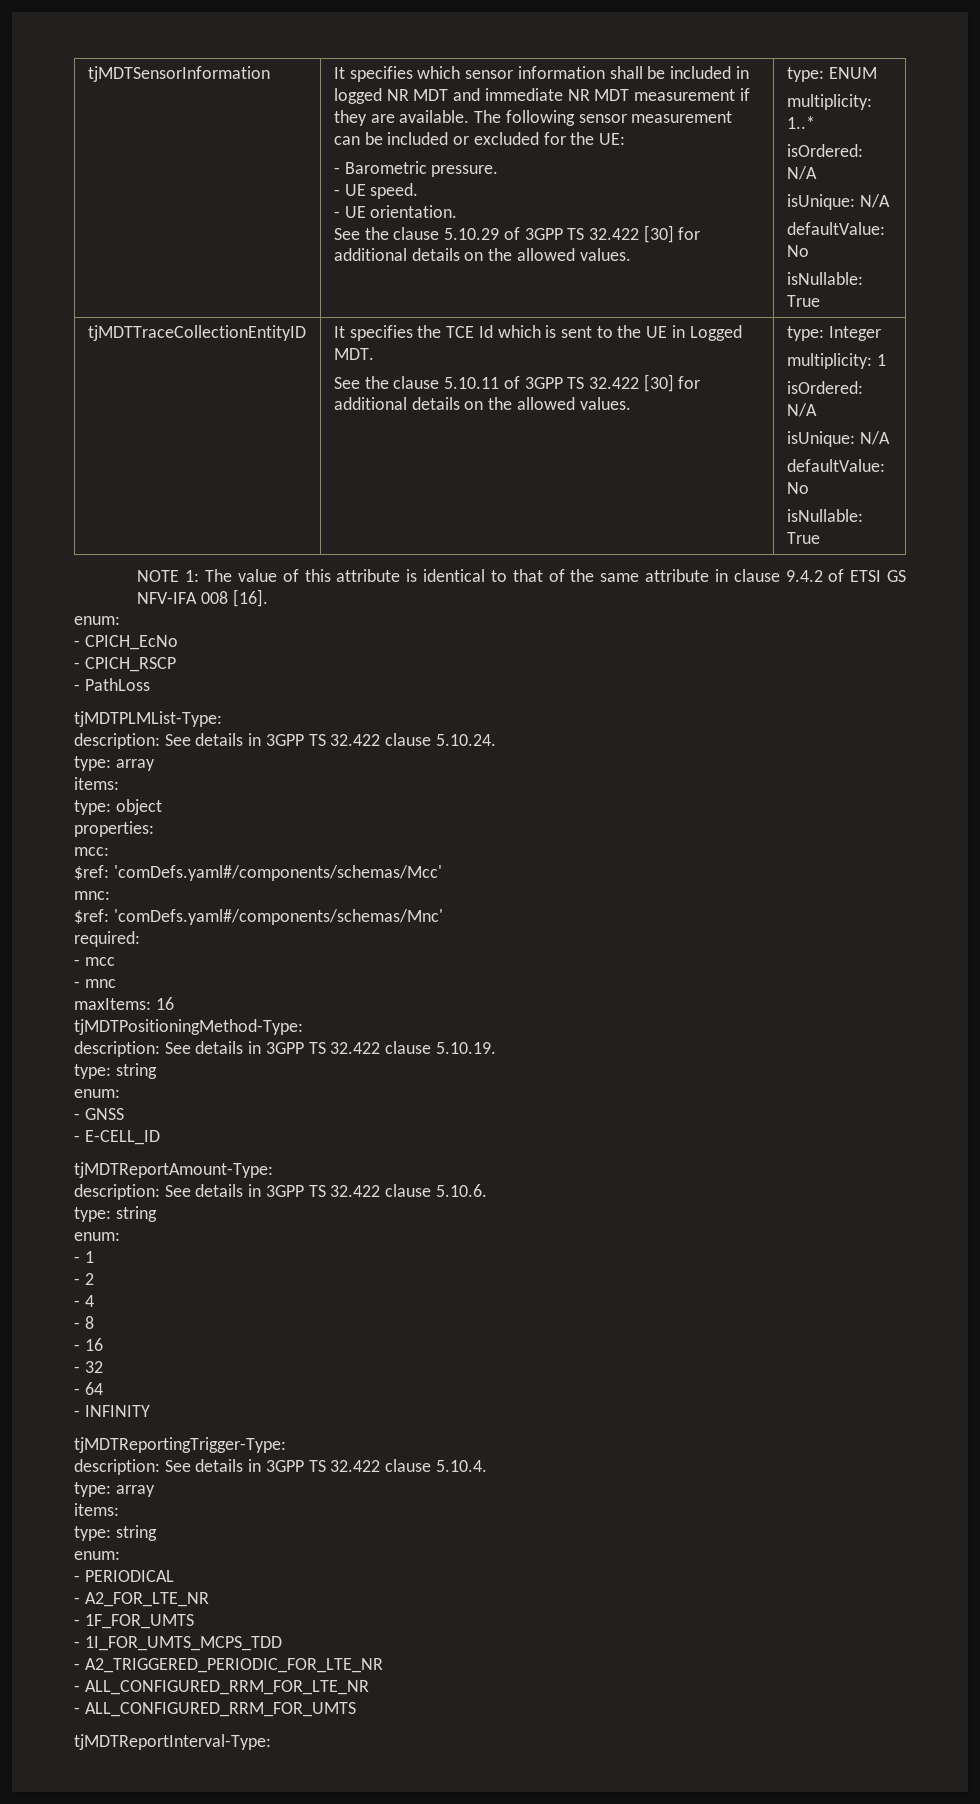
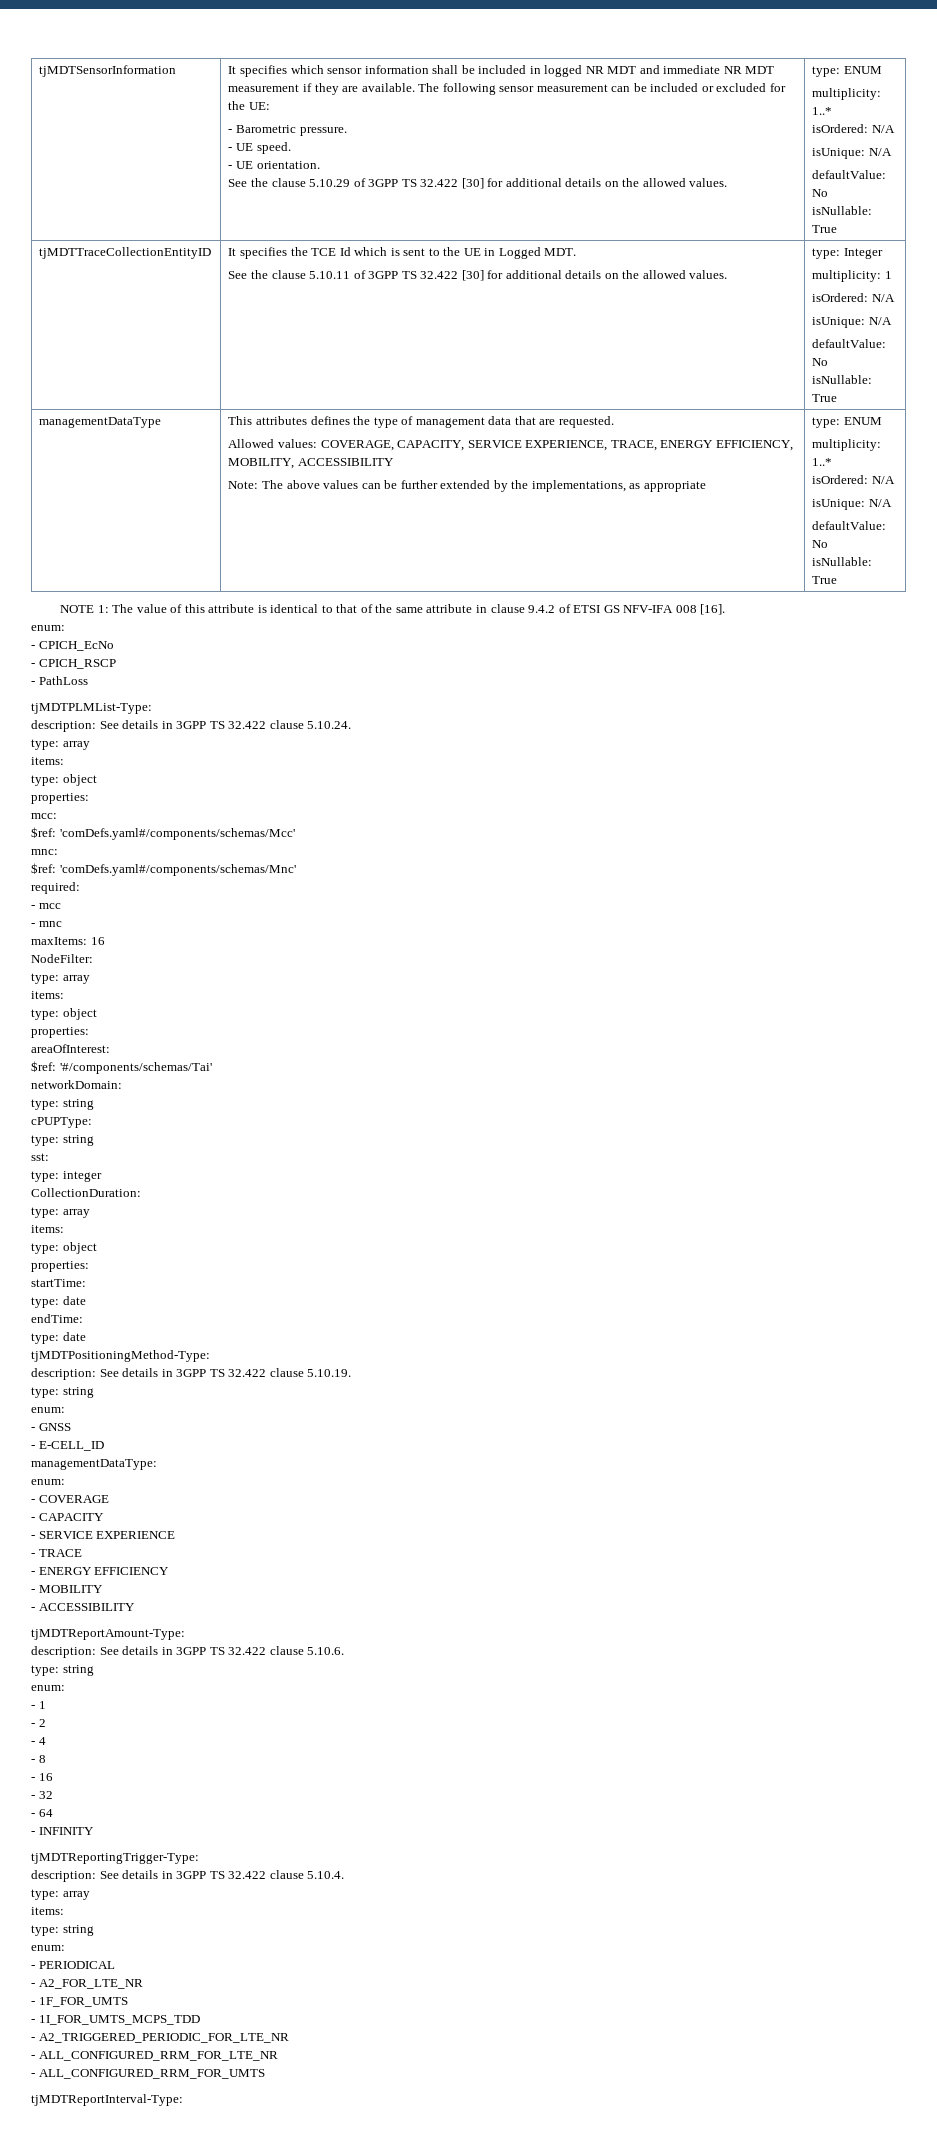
(820, 538) none -> [39,417,162,428] [228,416,614,428] [228,439,793,451] [228,458,394,469] [228,480,706,492] [812,417,882,428] [812,439,882,451] [812,458,833,466] [812,475,895,484] [812,499,892,510] [812,521,887,530] [812,540,829,548] [812,557,873,566] [812,576,838,584] // managementDataType | This attributes defines the type of management data that are requested. // Allowed values: COVERAGE, CAPACITY, SERVICE EXPERIENCE, TRACE, ENERGY EFFICIENCY, MOBILITY, ACCESSIBILITY // Note: The above values can be further extended by the implementations, as appropriate | type: ENUM // multiplicity: 1..* // isOrdered: N/A // isUnique: N/A // defaultValue: No // isNullable: True
(174, 1003) none -> [31,954,93,963] [31,973,90,984] [31,991,64,999] [31,1008,97,1020] [31,1027,89,1038] [31,1044,110,1053] [31,1061,212,1074] [31,1080,122,1089] [31,1099,94,1110] [31,1117,92,1128] [31,1135,94,1146] [31,1153,49,1161] [31,1171,102,1182] [31,1188,141,1197] [31,1207,90,1218] [31,1225,64,1233] [31,1242,97,1254] [31,1261,89,1272] [31,1279,86,1287] [31,1296,86,1308] [31,1314,83,1323] [31,1332,86,1344] // NodeFilter: // type: array // items: // type: object // properties: // areaOfInterest: // $ref: '#/components/schemas/Tai' // networkDomain: // type: string // cPUPType: // type: string // sst: // type: integer // CollectionDuration: // type: array // items: // type: object // properties: // startTime: // type: date // endTime: // type: date
(160, 1137) none -> [31,1459,157,1470] [31,1479,65,1485] [31,1495,109,1503] [31,1513,104,1521] [31,1531,176,1539] [31,1549,82,1557] [31,1567,170,1575] [31,1585,103,1593] [31,1603,135,1611] // managementDataType: // enum: // - COVERAGE // - CAPACITY // - SERVICE EXPERIENCE // - TRACE // - ENERGY EFFICIENCY // - MOBILITY // - ACCESSIBILITY

